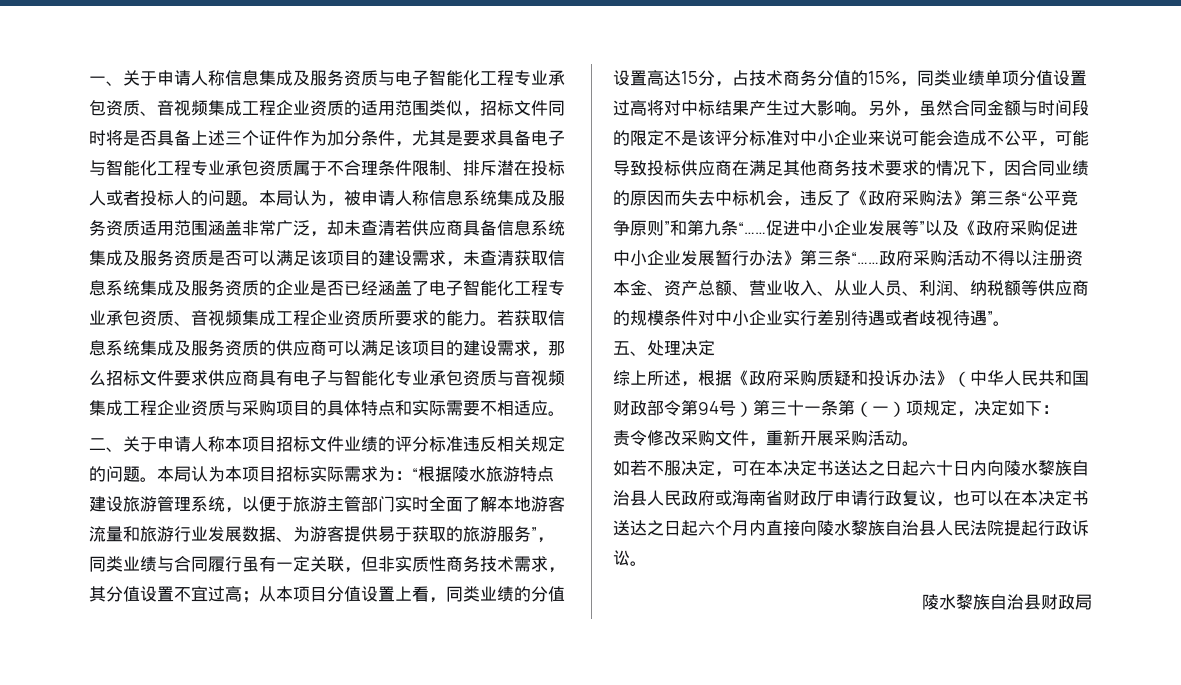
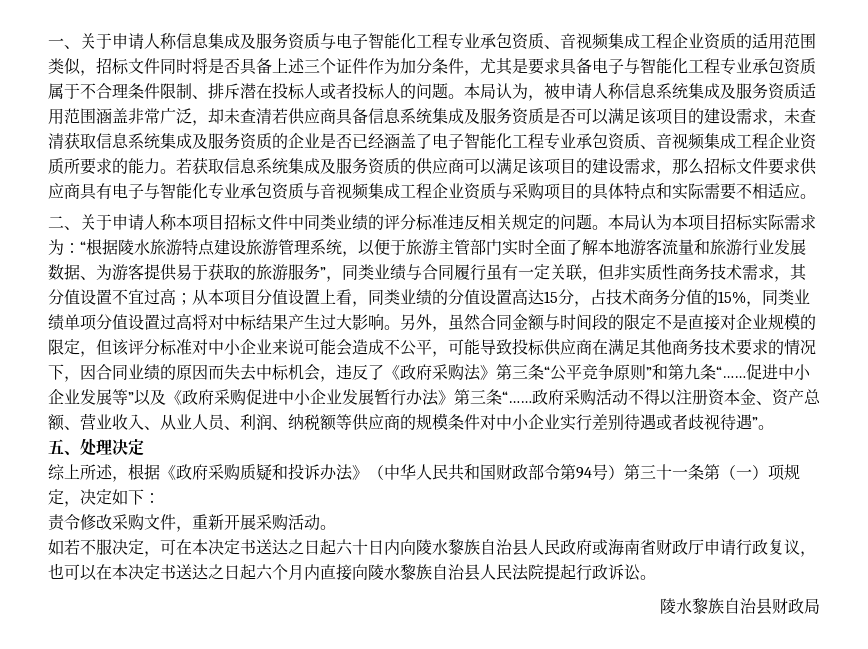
(344, 444) none -> [288,214,336,230] 中同类
(698, 138) none -> [688,313,816,331] [48,339,112,357] 直接对企业规模的限定，但

